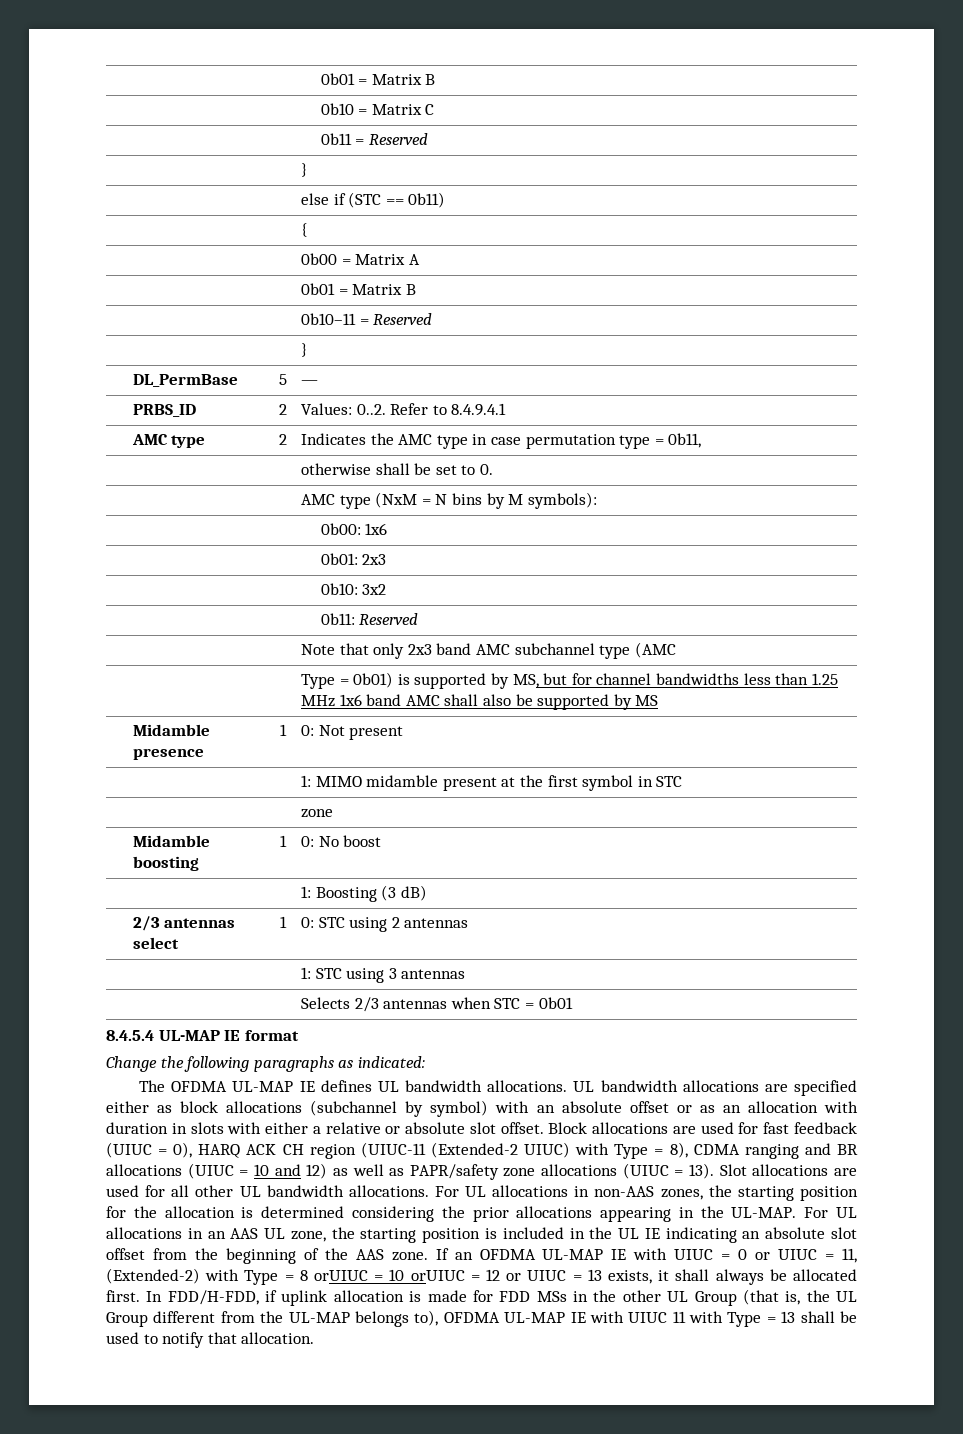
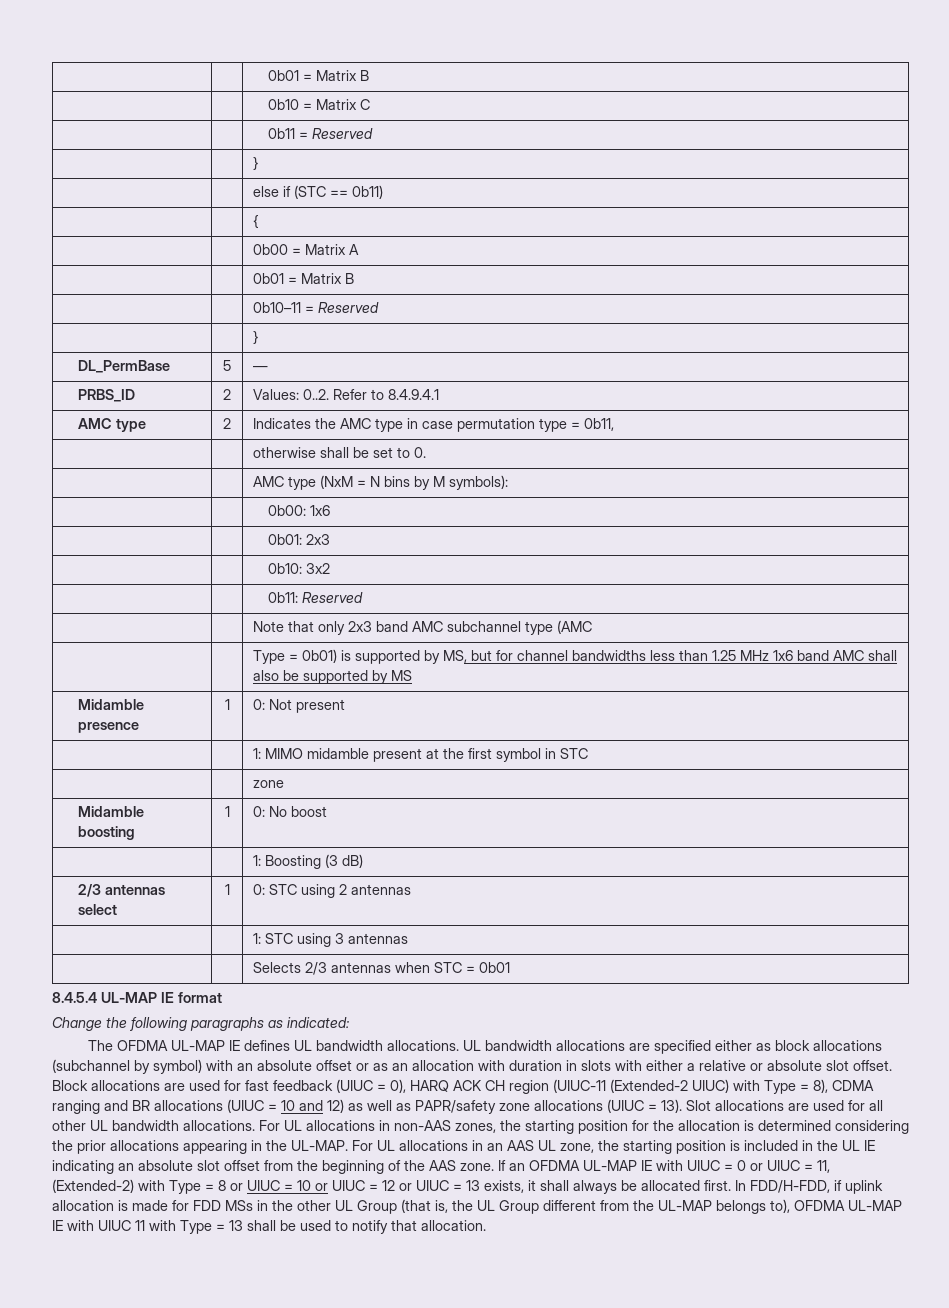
[313,1269,465,1281] orUIUC = 10 orUIUC -> [230,1180,365,1191] or UIUC = 10 or UIUC

